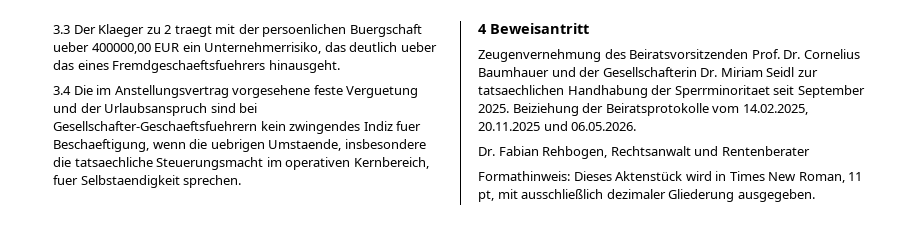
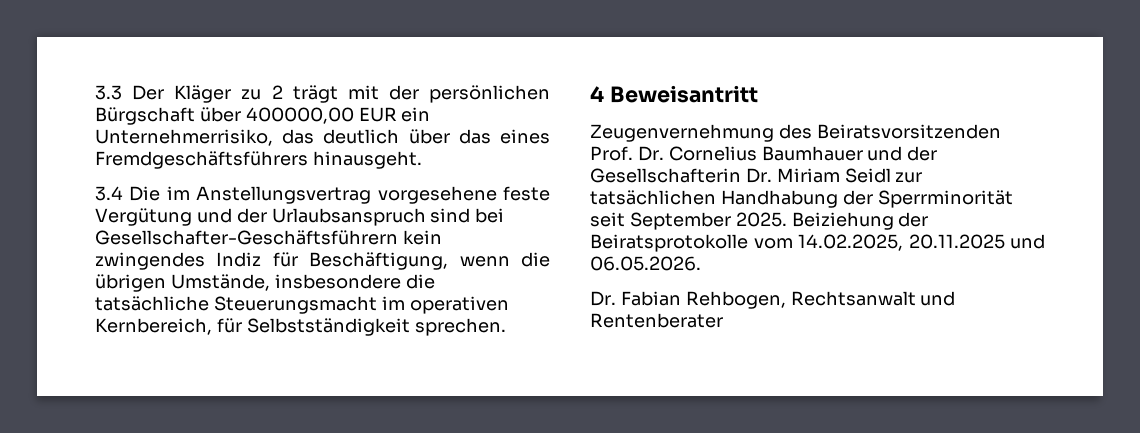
[98,24,145,37] Klaeger -> [174,85,232,103] Kläger
[174,25,212,37] traegt -> [292,85,338,103] trägt
[262,24,422,37] [53,42,89,52] persoenlichen Buergschaft ueber -> [429,85,550,103] [95,107,241,125] persönlichen Bürgschaft über
[400,42,437,52] ueber -> [408,129,450,144] über
[112,60,266,73] Fremdgeschaeftsfuehrers -> [95,151,308,169] Fremdgeschäftsführers
[346,86,419,98] Verguetung -> [95,208,192,226] Vergütung
[53,121,257,131] Gesellschafter-Geschaeftsfuehrern -> [95,230,398,245] Gesellschafter-Geschäftsführern
[396,121,422,131] [53,139,342,152] fuer Beschaeftigung, wenn die uebrigen Umstaende, -> [272,252,550,270] [95,274,270,292] für Beschäftigung, wenn die übrigen Umstände,
[74,157,153,167] tatsaechliche -> [95,296,209,311] tatsächliche
[53,175,180,188] fuer Selbstaendigkeit -> [216,318,410,336] für Selbstständigkeit
[478,85,564,95] tatsaechlichen -> [590,190,716,205] tatsächlichen
[674,85,770,98] Sperrminoritaet -> [877,190,1013,208] Sperrminorität
[478,171,863,183] [478,189,815,202] // Formathinweis: Dieses Aktenstück wird in Times New Roman, 11 pt, mit ausschließlich dezimaler Gliederung ausgegeben. -> (723, 320) none

